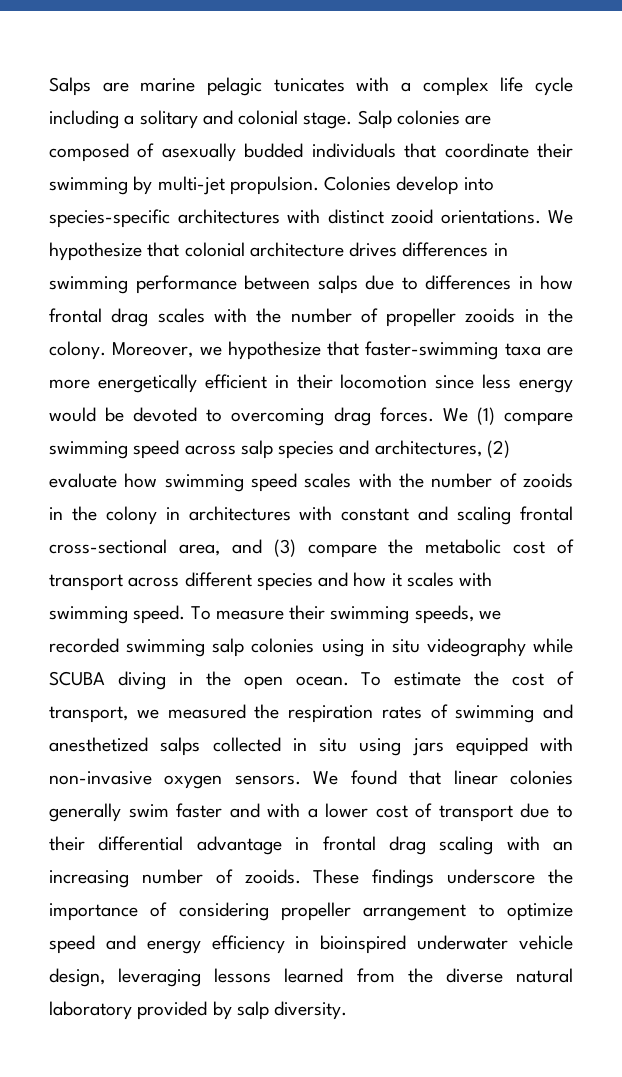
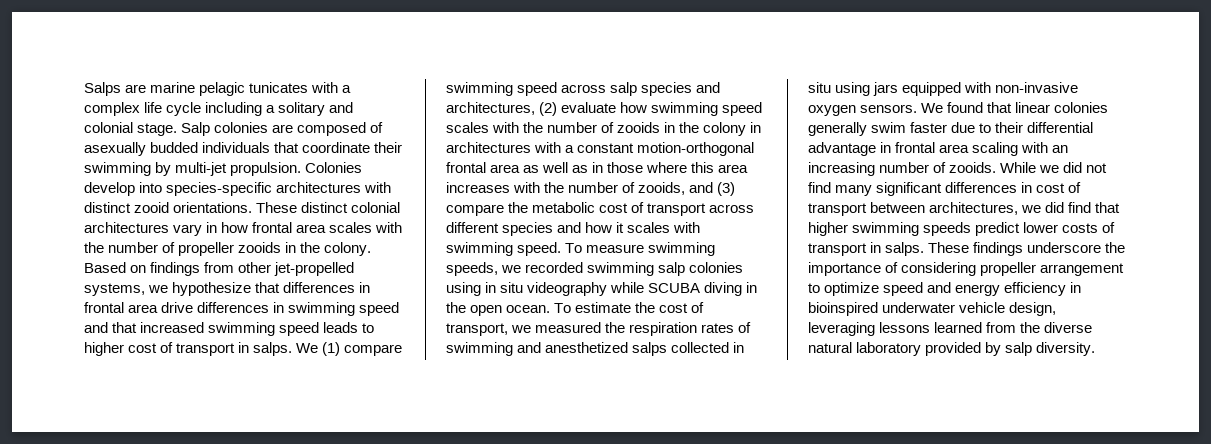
[548,210,573,224] [49,242,508,261] [49,275,511,294] We hypothesize that colonial architecture drives differences in swimming performance between salps due to differences -> [256,202,401,213] [84,222,203,236] These distinct colonial architectures vary
[111,308,149,327] drag -> [296,224,327,233] area
[112,341,573,360] [49,374,573,393] [49,407,434,426] Moreover, we hypothesize that faster-swimming taxa are more energetically efficient in their locomotion since less energy would be devoted to overcoming drag forces. -> [84,262,355,276] [84,282,371,296] [84,302,400,316] [84,322,375,336] [84,342,293,356] Based on findings from other jet-propelled systems, we hypothesize that differences in frontal area drive differences in swimming speed and that increased swimming speed leads to higher cost of transport in salps.
[341,506,574,525] [49,539,220,556] constant and scaling frontal cross-sectional area, -> [565,142,755,156] [446,162,749,173] [446,182,686,195] a constant motion-orthogonal frontal area as well as in those where this area increases with the number of zooids,
[289,605,326,620] their -> (645, 248) none
[229,803,513,822] and with a lower cost of transport -> (948, 127) none
[388,836,426,855] drag -> [939,144,970,153] area
(301, 876) none -> [1000,162,1108,173] [808,182,1082,196] [808,202,1121,216] [808,222,1116,236] [808,242,925,256] While we did not find many significant differences in cost of transport between architectures, we did find that higher swimming speeds predict lower costs of transport in salps.

